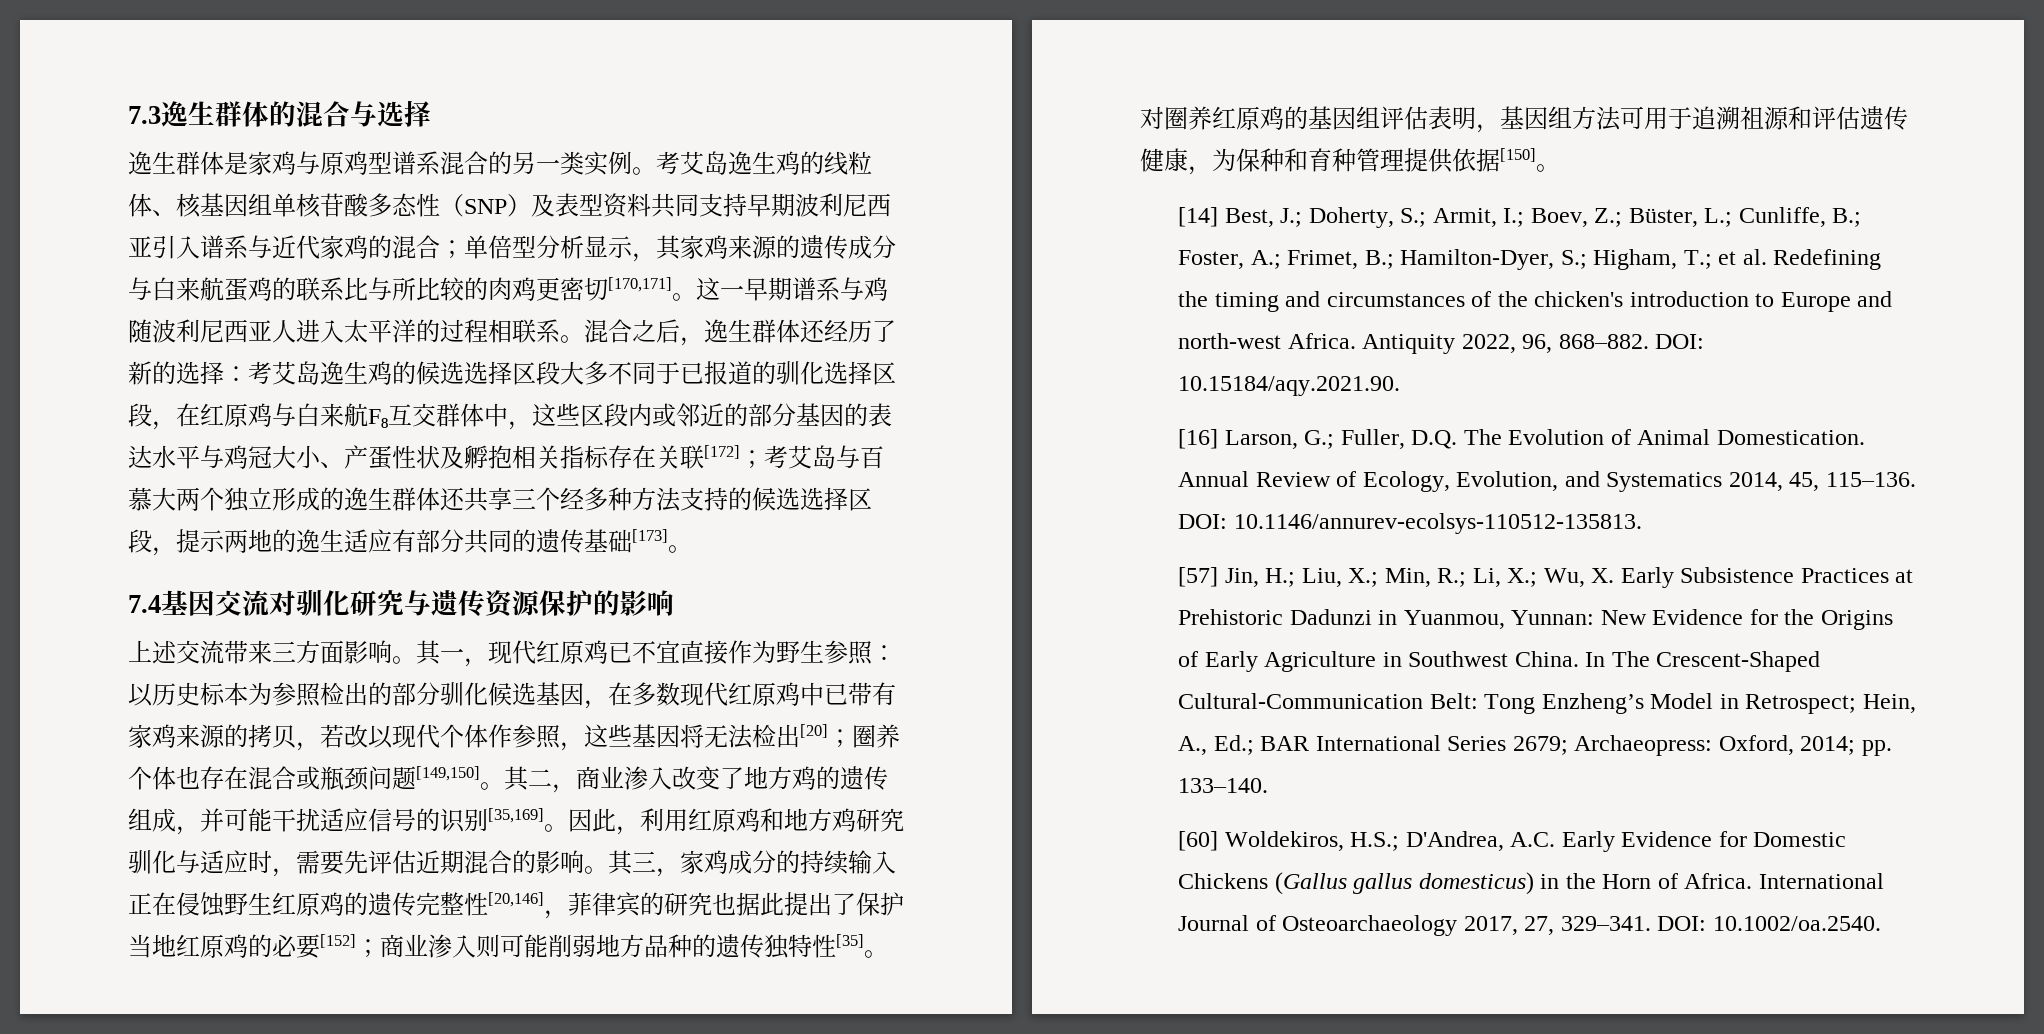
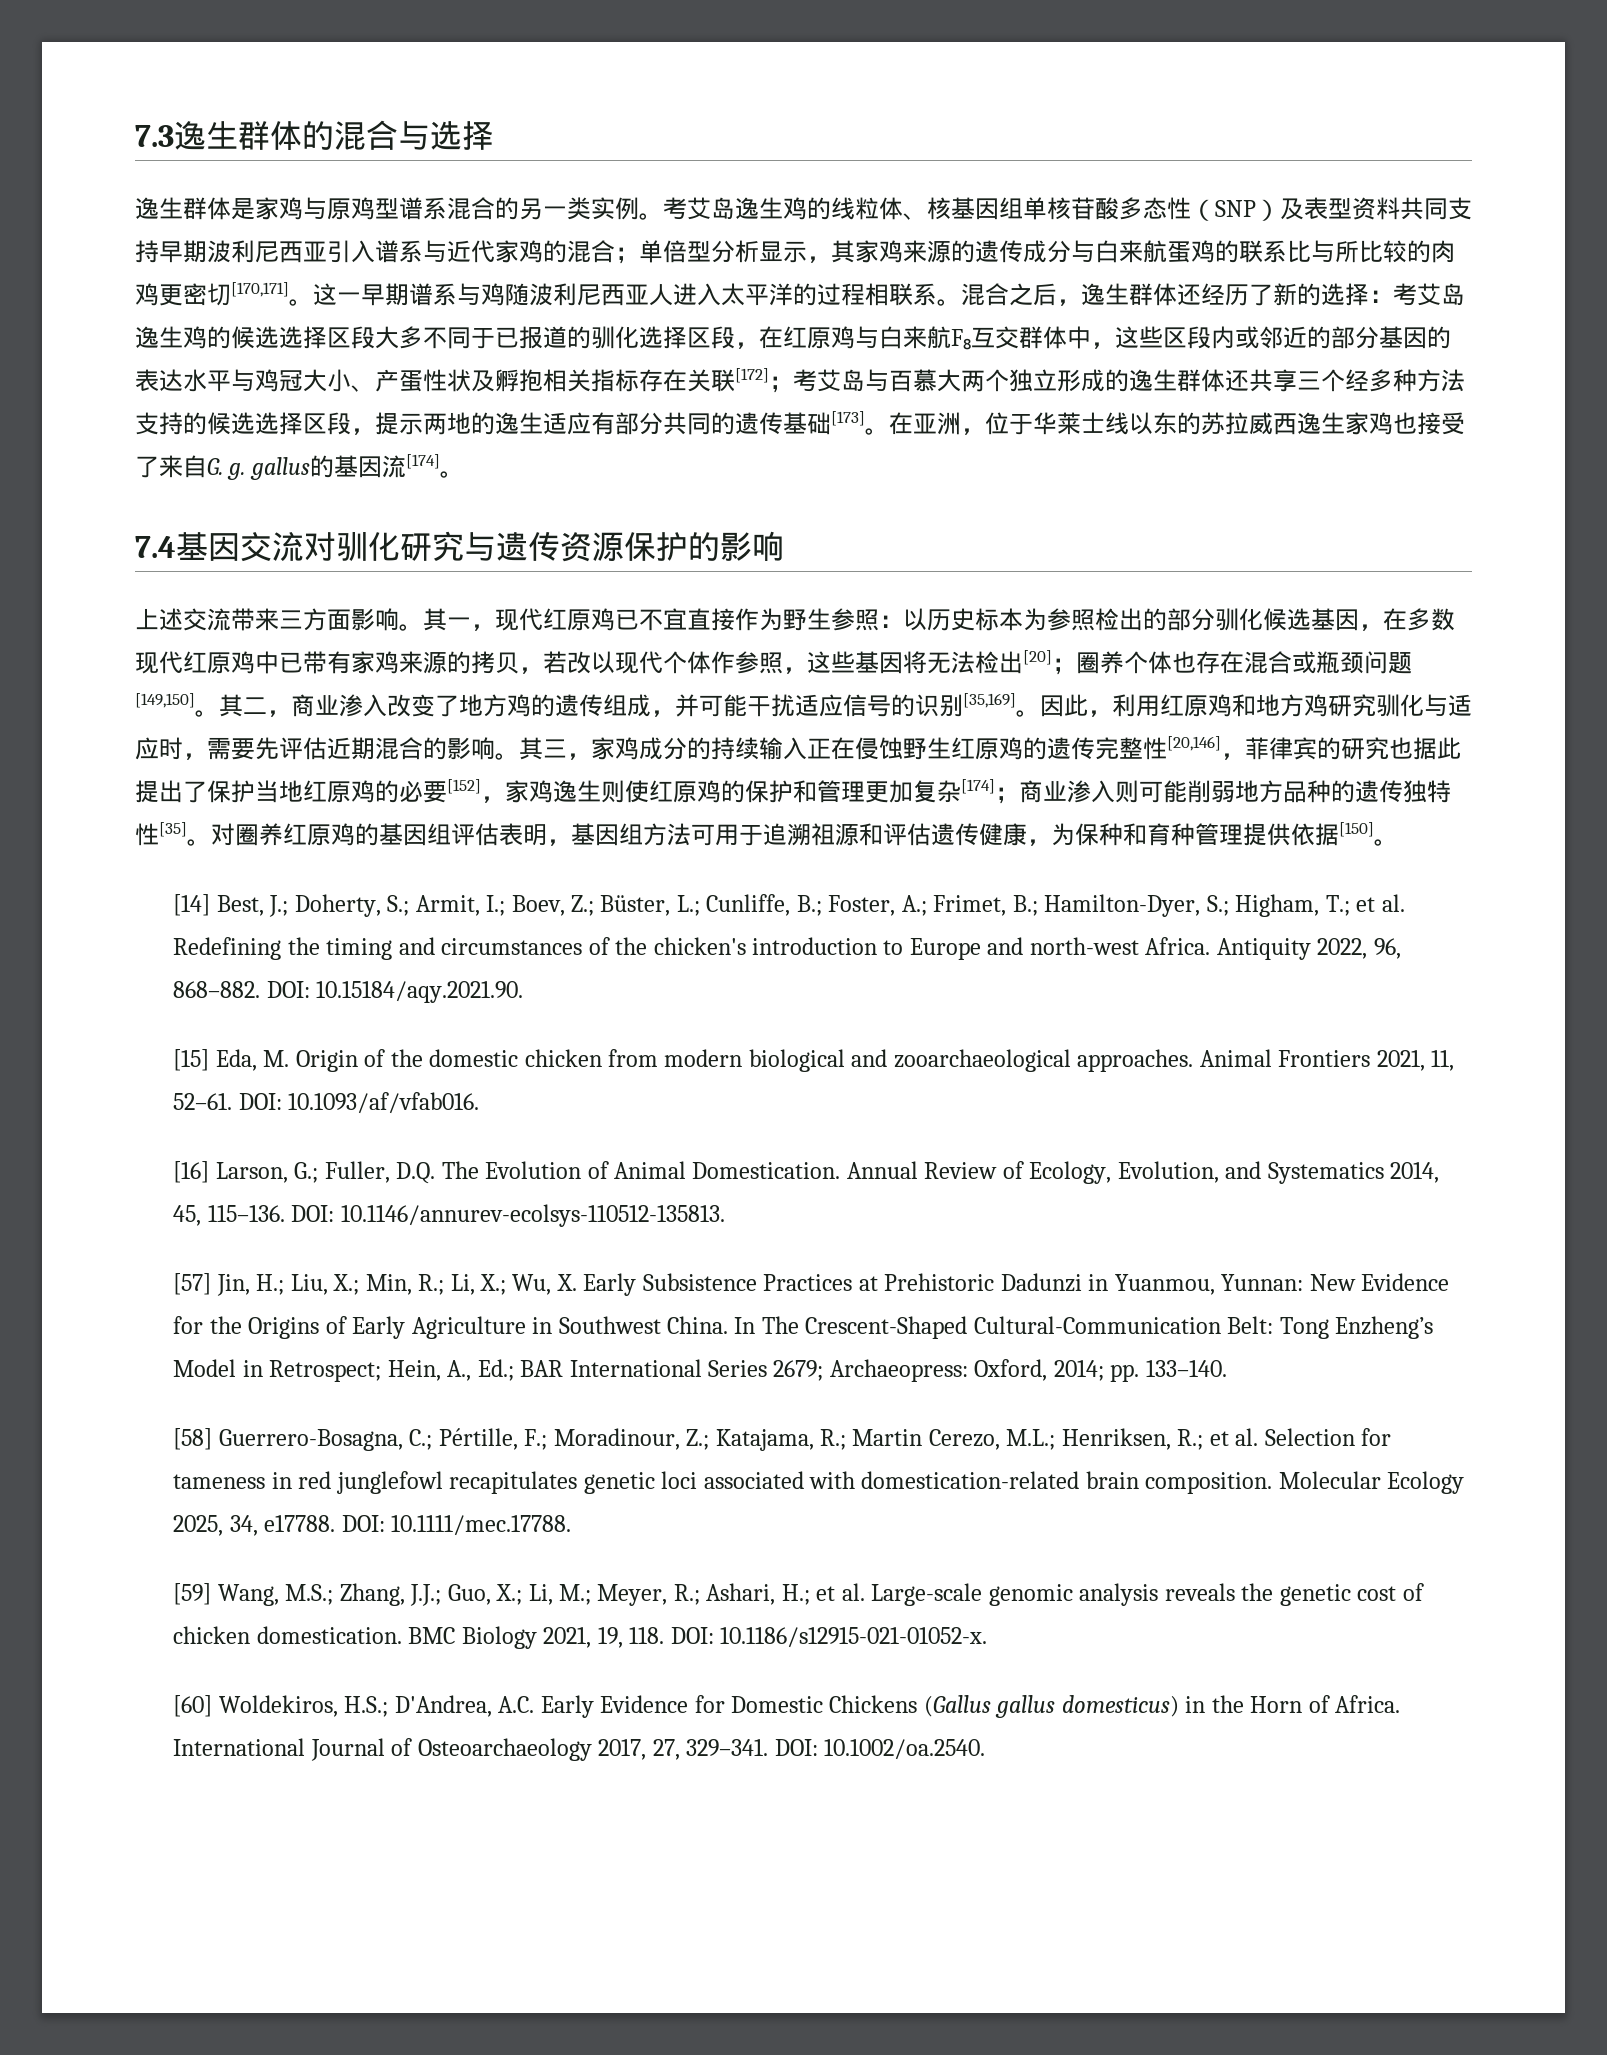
(692, 549) none -> [889,412,1465,435] [135,454,440,480] [439,471,464,478] 在亚洲，位于华莱士线以东的苏拉威西逸生家鸡也接受了来自G. g. gallus的基因流[174]。
(356, 941) none -> [481,779,995,803] ，家鸡逸生则使红原鸡的保护和管理更加复杂[174]
(1401, 386) none -> [173,1049,1455,1072] [173,1092,480,1114] // [15] Eda, M. Origin of the domestic chicken from modern biological and zooarchaeological approaches. Animal Frontiers 2021, 11, 52–61. DOI: 10.1093/af/vfab016.
(1269, 785) none -> [173,1428,1392,1451] [173,1471,1465,1494] [173,1515,572,1536] [173,1583,1424,1606] [173,1626,987,1649] // [58] Guerrero-Bosagna, C.; Pértille, F.; Moradinour, Z.; Katajama, R.; Martin Cerezo, M.L.; Henriksen, R.; et al. Selection for tameness in red junglefowl recapitulates genetic loci associated with domestication-related brain composition. Molecular Ecology 2025, 34, e17788. DOI: 10.1111/mec.17788. // [59] Wang, M.S.; Zhang, J.J.; Guo, X.; Li, M.; Meyer, R.; Ashari, H.; et al. Large-scale genomic analysis reveals the genetic cost of chicken domestication. BMC Biology 2021, 19, 118. DOI: 10.1186/s12915-021-01052-x.

